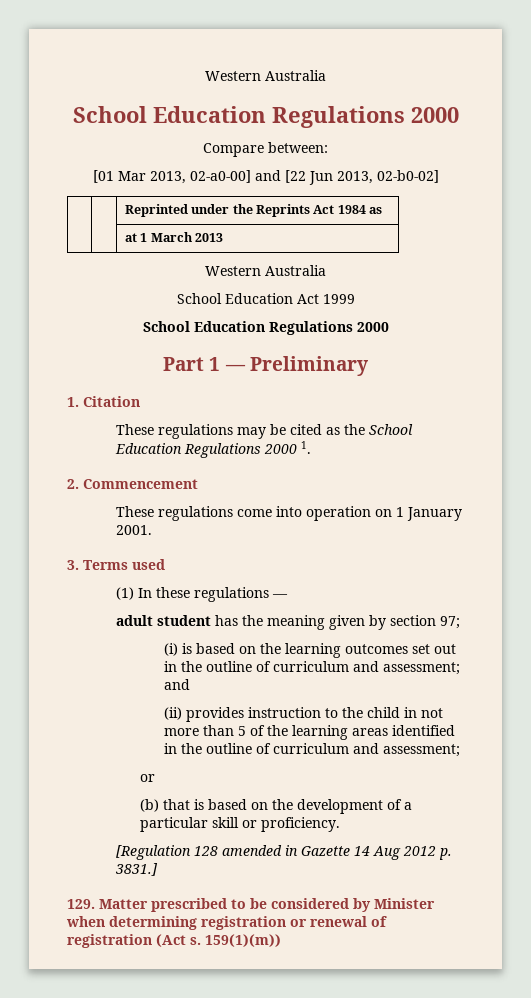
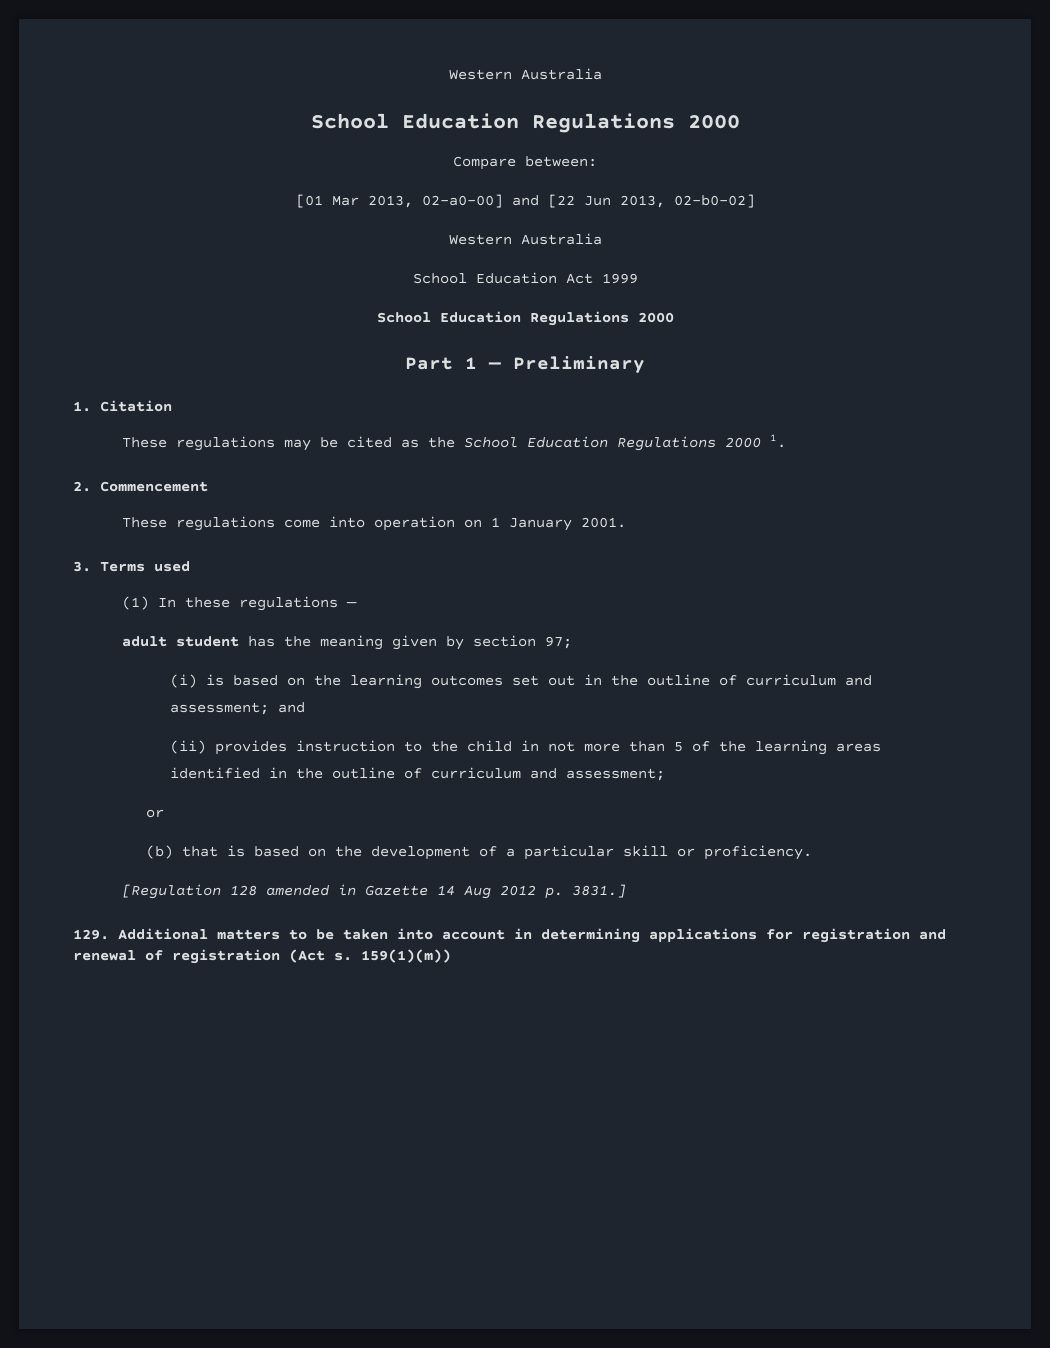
[124,204,383,217] [124,232,224,242] // | | Reprinted under the Reprints Act 1984 as // | | at 1 March 2013 -> (755, 201) none
[99,898,435,912] [66,916,307,930] Matter prescribed to be considered by Minister when determining registration or -> [118,928,946,943] Additional matters to be taken into account in determining applications for registration and

